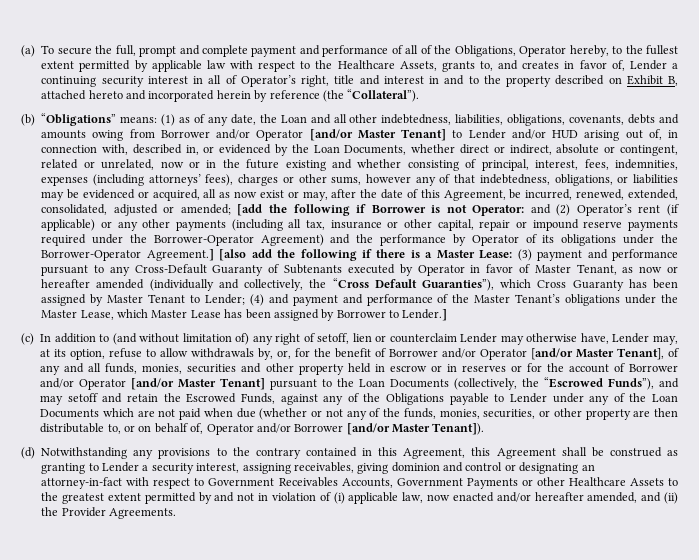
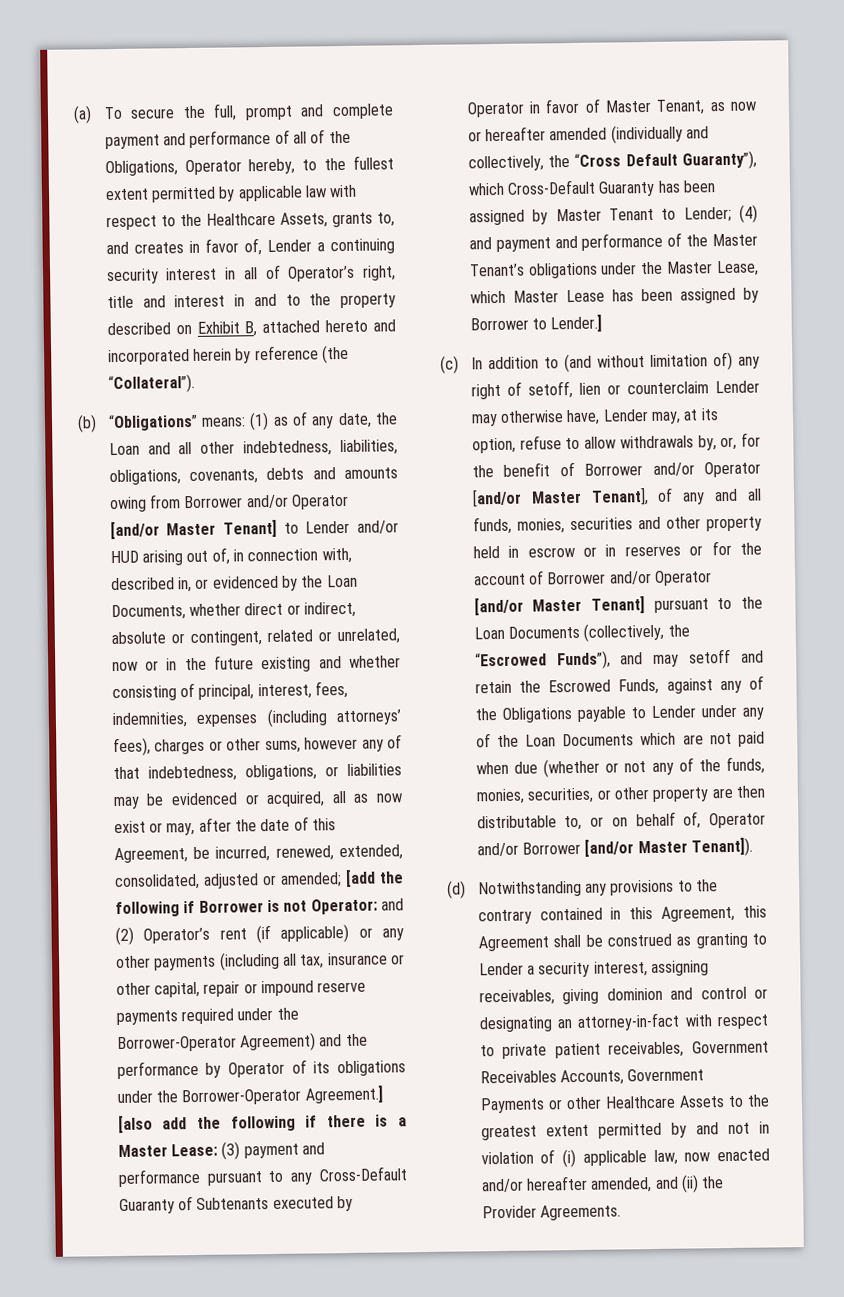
[421,279,567,291] Guaranties”), which Cross -> [682,150,757,170] [467,179,597,196] Guaranty”), which Cross-Default
(205, 482) none -> [502,1041,685,1059] private patient receivables,

